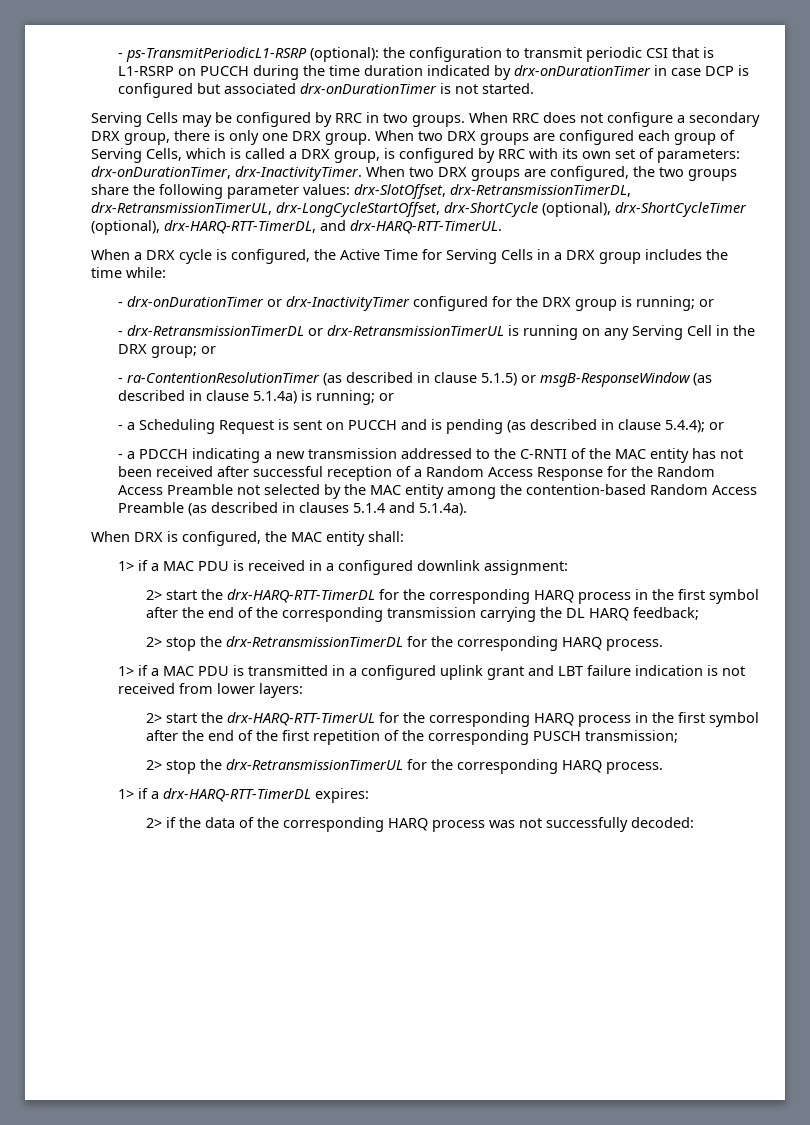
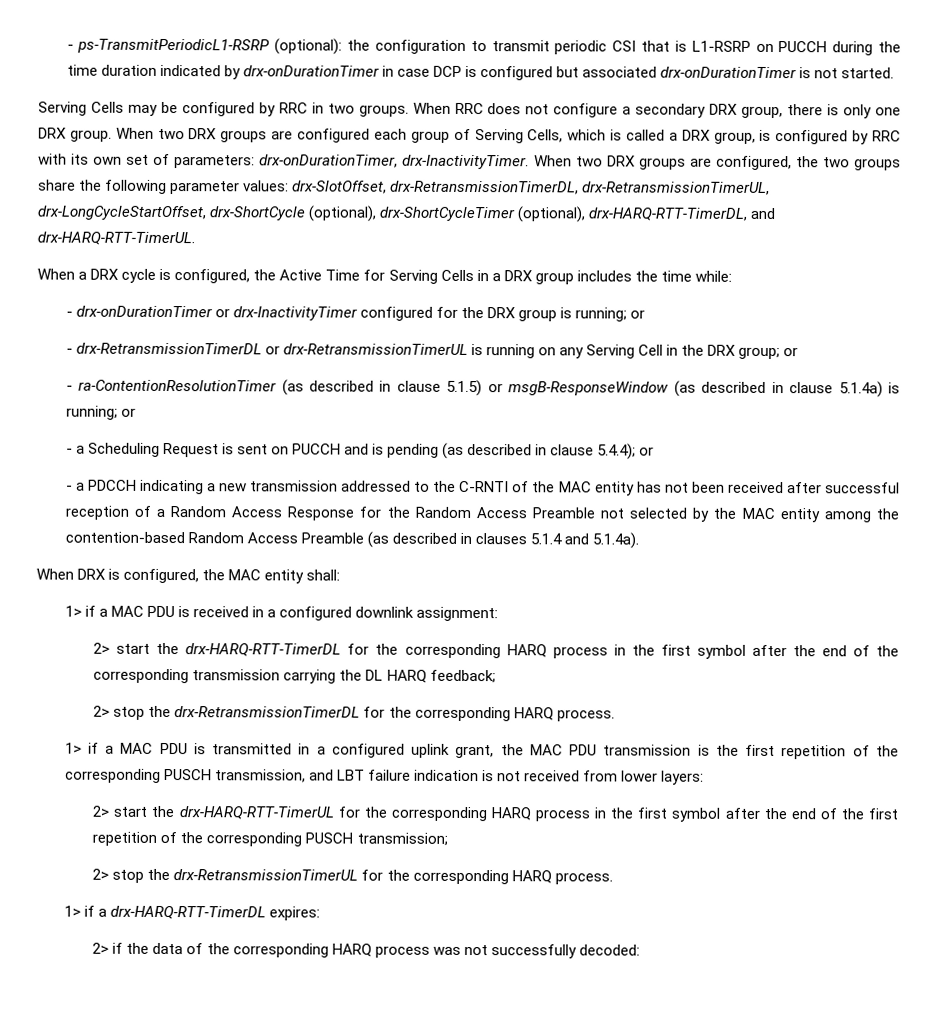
[487,666,525,680] grant -> [455,744,900,760] [64,768,306,783] grant, the MAC PDU transmission is the first repetition of the corresponding PUSCH transmission,

